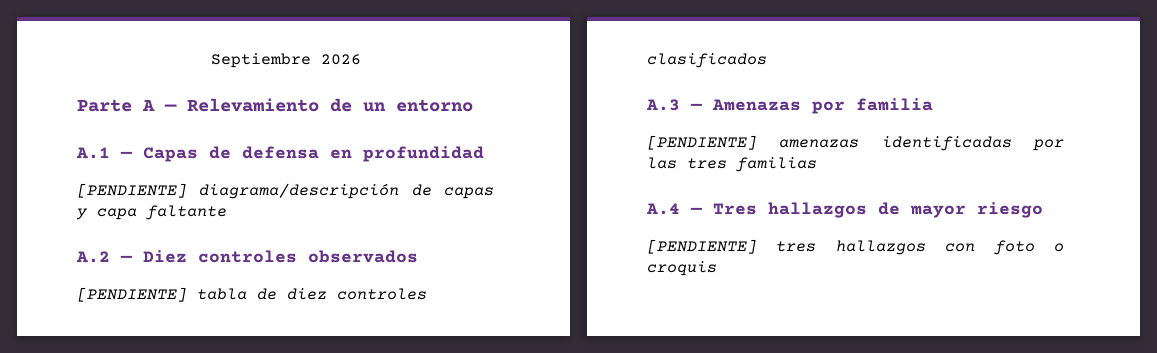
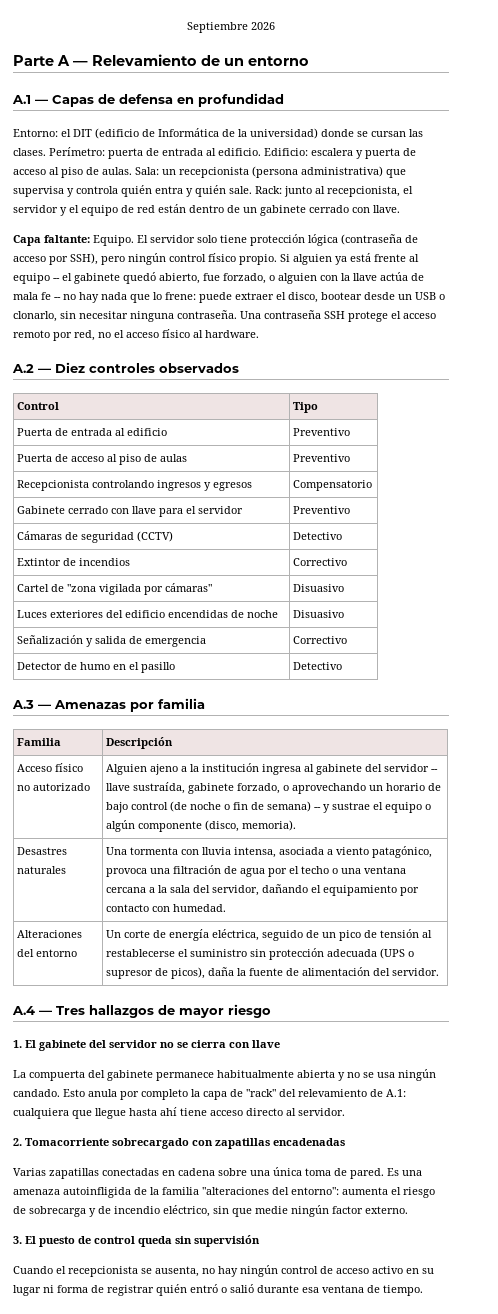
[77,183,494,199] [76,205,227,220] [PENDIENTE] diagrama/descripción de capas y capa faltante -> [13,128,423,139] [13,147,416,159] [13,166,406,178] [13,185,413,197] [13,204,400,216] [13,234,418,246] [13,253,419,265] [13,272,424,284] [13,292,445,303] [13,310,436,322] [13,329,259,341] Entorno: el DIT (edificio de Informática de la universidad) donde se cursan las clases. Perímetro: puerta de entrada al edificio. Edificio: escalera y puerta de acceso al piso de aulas. Sala: un recepcionista (persona administrativa) que supervisa y controla quién entra y quién sale. Rack: junto al recepcionista, el servidor y el equipo de red están dentro de un gabinete cerrado con llave. // Capa faltante: Equipo. El servidor solo tiene protección lógica (contraseña de acceso por SSH), pero ningún control físico propio. Si alguien ya está frente al equipo -- el gabinete quedó abierto, fue forzado, o alguien con la llave actúa de mala fe -- no hay nada que lo frene: puede extraer el disco, bootear desde un USB o clonarlo, sin necesitar ninguna contraseña. Una contraseña SSH protege el acceso remoto por red, no el acceso físico al hardware.
[77,287,427,302] [647,53,767,68] // [PENDIENTE] tabla de diez controles clasificados -> [17,402,60,410] [293,402,319,413] [17,428,168,436] [293,428,351,436] [17,454,188,465] [293,454,351,462] [17,480,253,491] [293,480,373,491] [17,506,244,517] [293,506,351,514] [17,531,174,543] [293,532,343,540] [17,558,131,566] [293,558,348,566] [17,583,213,595] [293,584,345,592] [17,610,279,618] [293,610,345,618] [17,635,207,647] [293,636,348,644] [17,662,176,673] [293,662,343,670] // Control | Tipo // Puerta de entrada al edificio | Preventivo // Puerta de acceso al piso de aulas | Preventivo // Recepcionista controlando ingresos y egresos | Compensatorio // Gabinete cerrado con llave para el servidor | Preventivo // Cámaras de seguridad (CCTV) | Detectivo // Extintor de incendios | Correctivo // Cartel de "zona vigilada por cámaras" | Disuasivo // Luces exteriores del edificio encendidas de noche | Disuasivo // Señalización y salida de emergencia | Correctivo // Detector de humo en el pasillo | Detectivo
[647,135,1064,151] [647,157,817,172] // [PENDIENTE] amenazas identificadas por las tres familias -> [17,738,62,746] [106,737,174,749] [17,763,84,772] [17,783,91,791] [106,763,439,775] [106,782,442,794] [106,801,432,813] [106,820,297,832] [17,847,68,855] [17,866,67,874] [106,846,433,858] [106,865,407,877] [106,884,420,896] [106,904,227,912] [17,930,83,938] [17,949,78,957] [106,929,433,941] [106,948,415,960] [106,967,440,979] // Familia | Descripción // Acceso físico no autorizado | Alguien ajeno a la institución ingresa al gabinete del servidor -- llave sustraída, gabinete forzado, o aprovechando un horario de bajo control (de noche o fin de semana) -- y sustrae el equipo o algún componente (disco, memoria). // Desastres naturales | Una tormenta con lluvia intensa, asociada a viento patagónico, provoca una filtración de agua por el techo o una ventana cercana a la sala del servidor, dañando el equipamiento por contacto con humedad. // Alteraciones del entorno | Un corte de energía eléctrica, seguido de un pico de tensión al restablecerse el suministro sin protección adecuada (UPS o supresor de picos), daña la fuente de alimentación del servidor.
[647,239,1064,255] [647,261,717,276] [PENDIENTE] tres hallazgos con foto o croquis -> [13,1040,280,1051] [13,1069,436,1081] [13,1089,406,1100] [13,1107,345,1119] [13,1138,345,1149] [13,1167,422,1179] [13,1187,435,1198] [13,1205,408,1217] [13,1235,260,1247] [13,1265,434,1277] [13,1284,423,1296] 1. El gabinete del servidor no se cierra con llave // La compuerta del gabinete permanece habitualmente abierta y no se usa ningún candado. Esto anula por completo la capa de "rack" del relevamiento de A.1: cualquiera que llegue hasta ahí tiene acceso directo al servidor. // 2. Tomacorriente sobrecargado con zapatillas encadenadas // Varias zapatillas conectadas en cadena sobre una única toma de pared. Es una amenaza autoinfligida de la familia "alteraciones del entorno": aumenta el riesgo de sobrecarga y de incendio eléctrico, sin que medie ningún factor externo. // 3. El puesto de control queda sin supervisión // Cuando el recepcionista se ausenta, no hay ningún control de acceso activo en su lugar ni forma de registrar quién entró o salió durante esa ventana de tiempo.

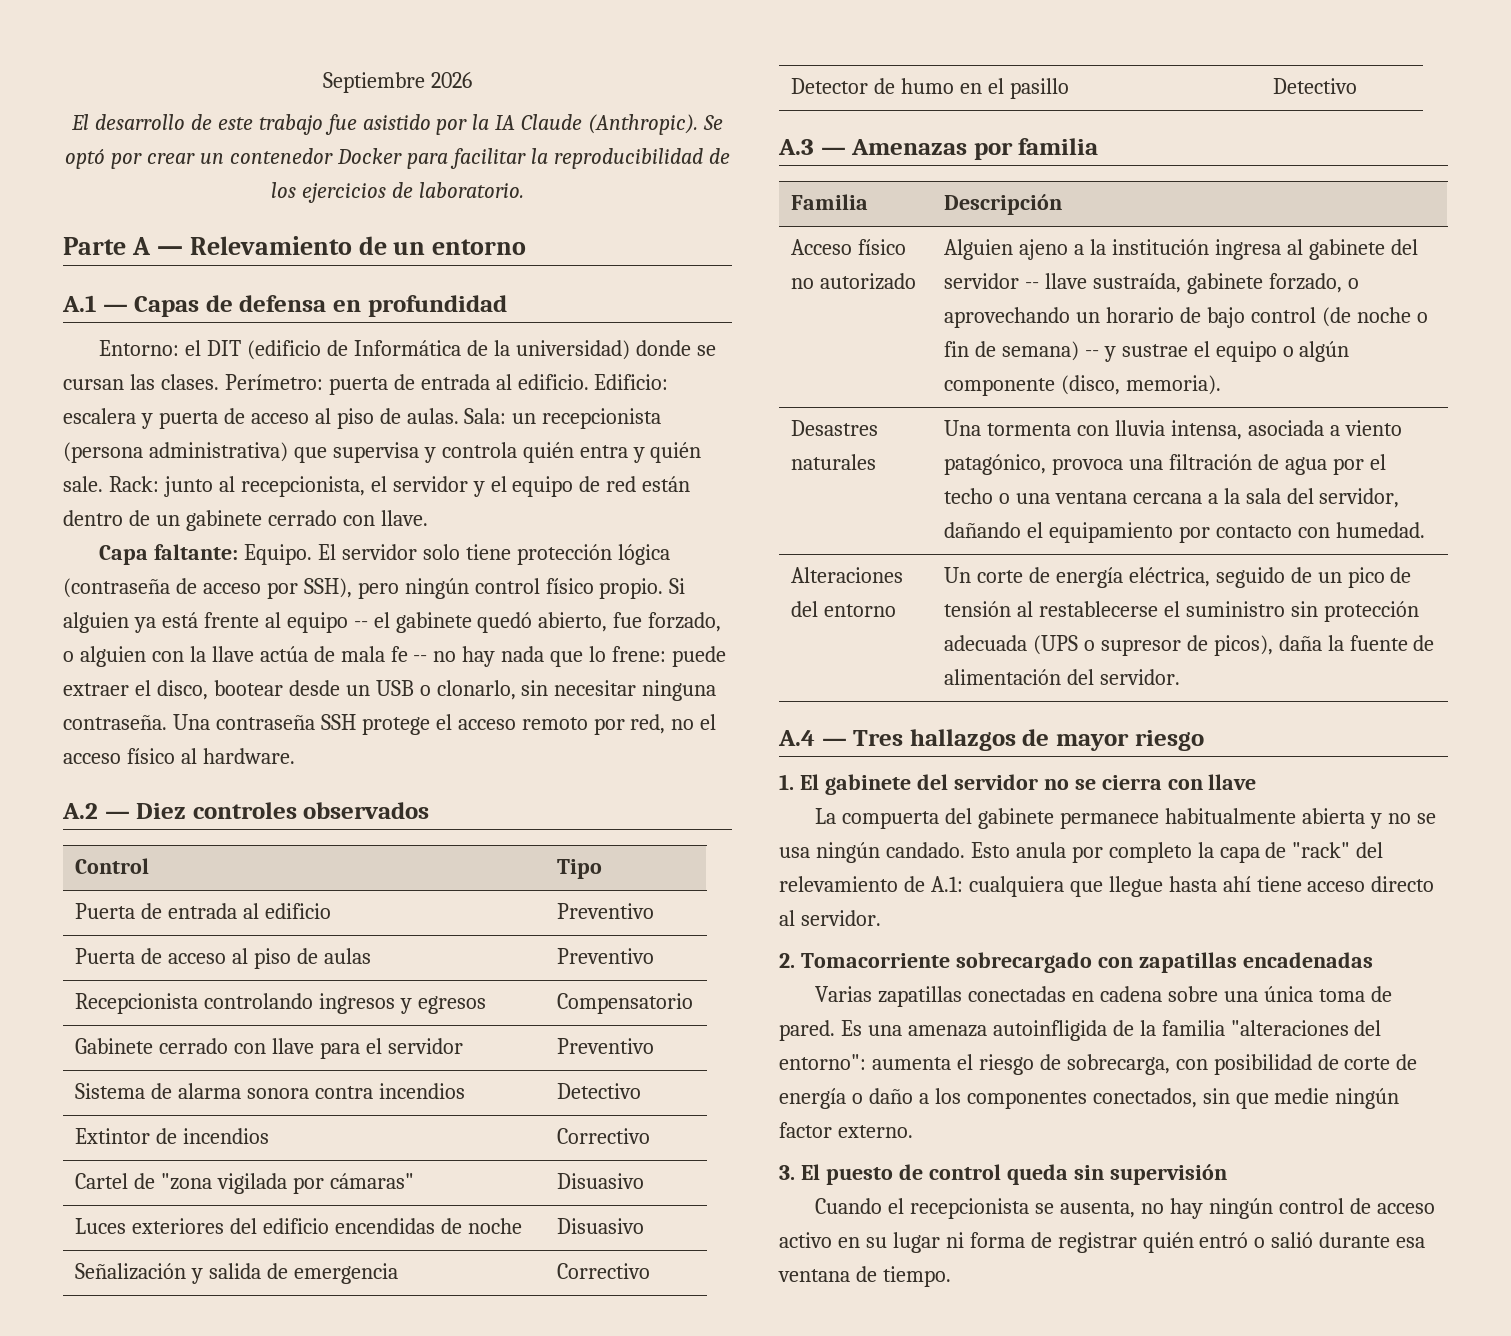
(275, 26) none -> [70,114,724,135] [65,148,730,169] [271,182,524,203] // El desarrollo de este trabajo fue asistido por la IA Claude (Anthropic). Se optó por crear un contenedor Docker para facilitar la reproducibilidad de los ejercicios de laboratorio.
[17,531,174,543] Cámaras de seguridad (CCTV) -> [74,1083,465,1099] Sistema de alarma sonora contra incendios
[29,1205,210,1217] sobrecarga y de incendio eléctrico, -> [1066,1054,1418,1075] [779,1088,1197,1109] sobrecarga, con posibilidad de corte de energía o daño a los componentes conectados,

